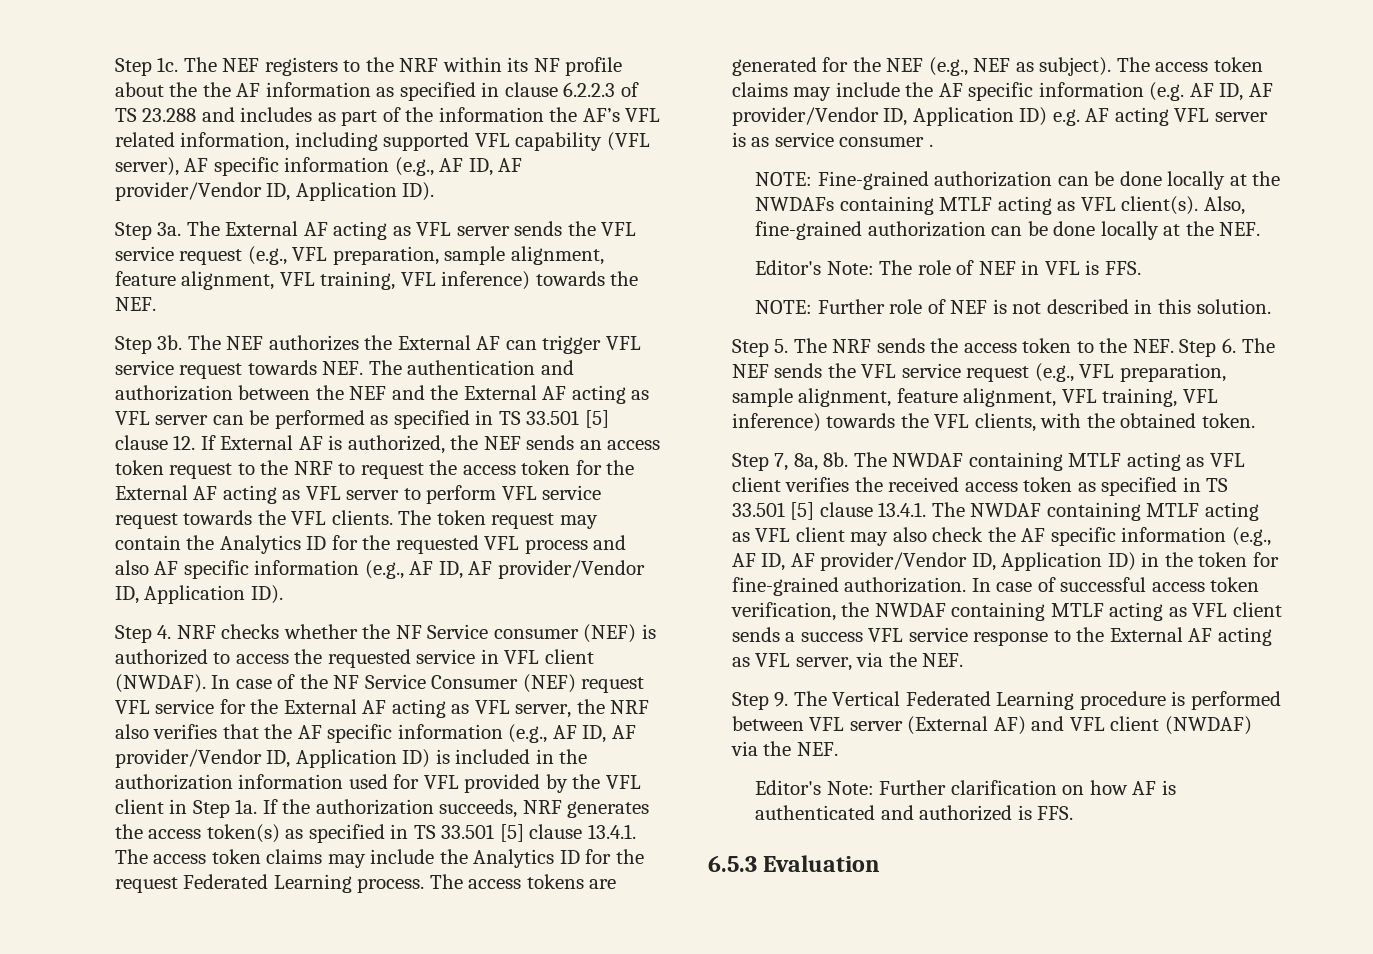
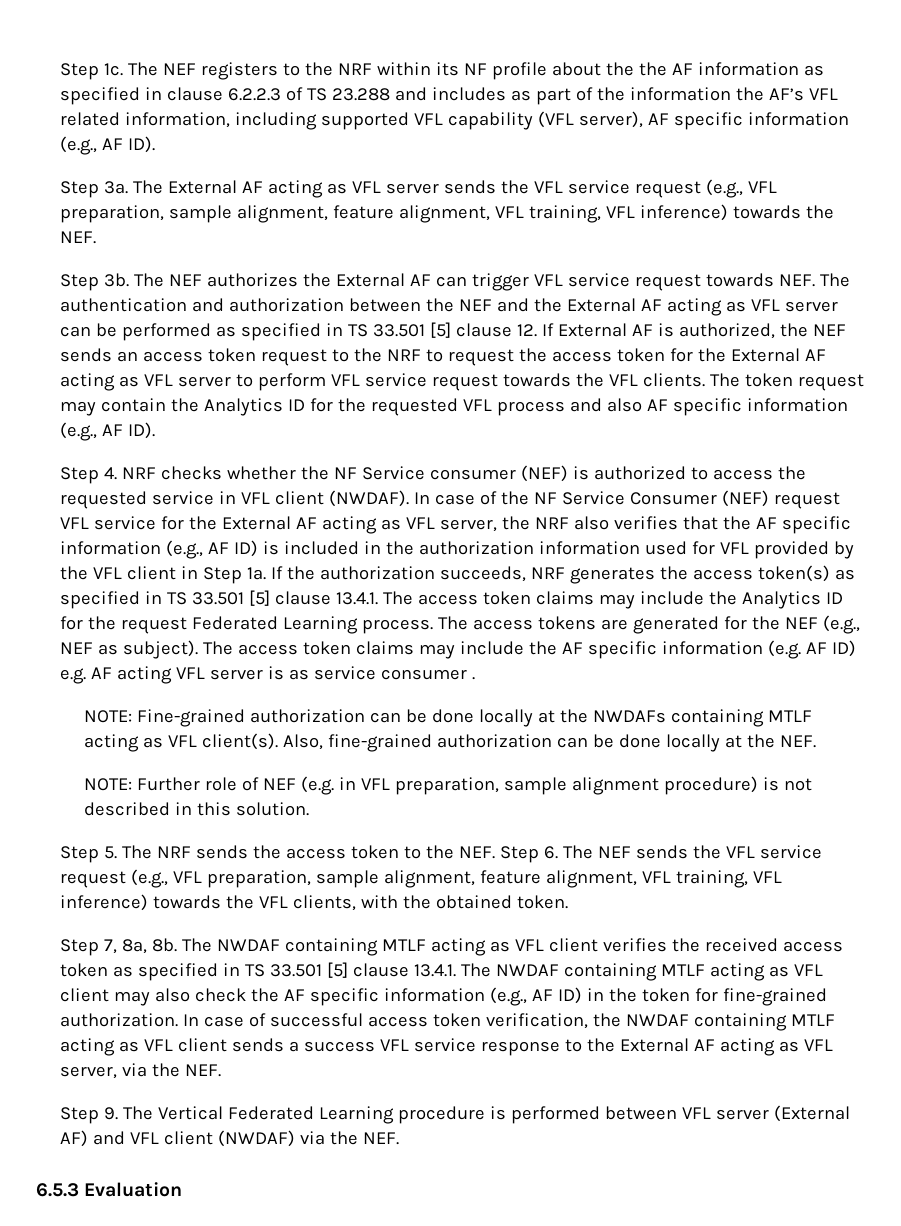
[468,158,523,176] [114,182,397,201] ID, AF provider/Vendor ID, Application -> (124, 144) none
[438,560,645,579] [114,585,246,604] ID, AF provider/Vendor ID, Application -> (124, 430) none
[582,725,636,743] [114,749,397,768] ID, AF provider/Vendor ID, Application -> (230, 548) none
[1219,83,1273,101] [731,107,1014,126] ID, AF provider/Vendor ID, Application -> (828, 648) none
[755,260,1141,275] // Editor's Note: The role of NEF in VFL is FFS. -> (817, 741) none
(988, 307) none -> [301,776,759,795] (e.g. in VFL preparation, sample alignment procedure)
[761,552,1103,571] ID, AF provider/Vendor ID, Application -> (554, 995) none
[755,780,1176,795] [755,805,1074,821] // Editor's Note: Further clarification on how AF is authenticated and authorized is FFS. -> (400, 1138) none

